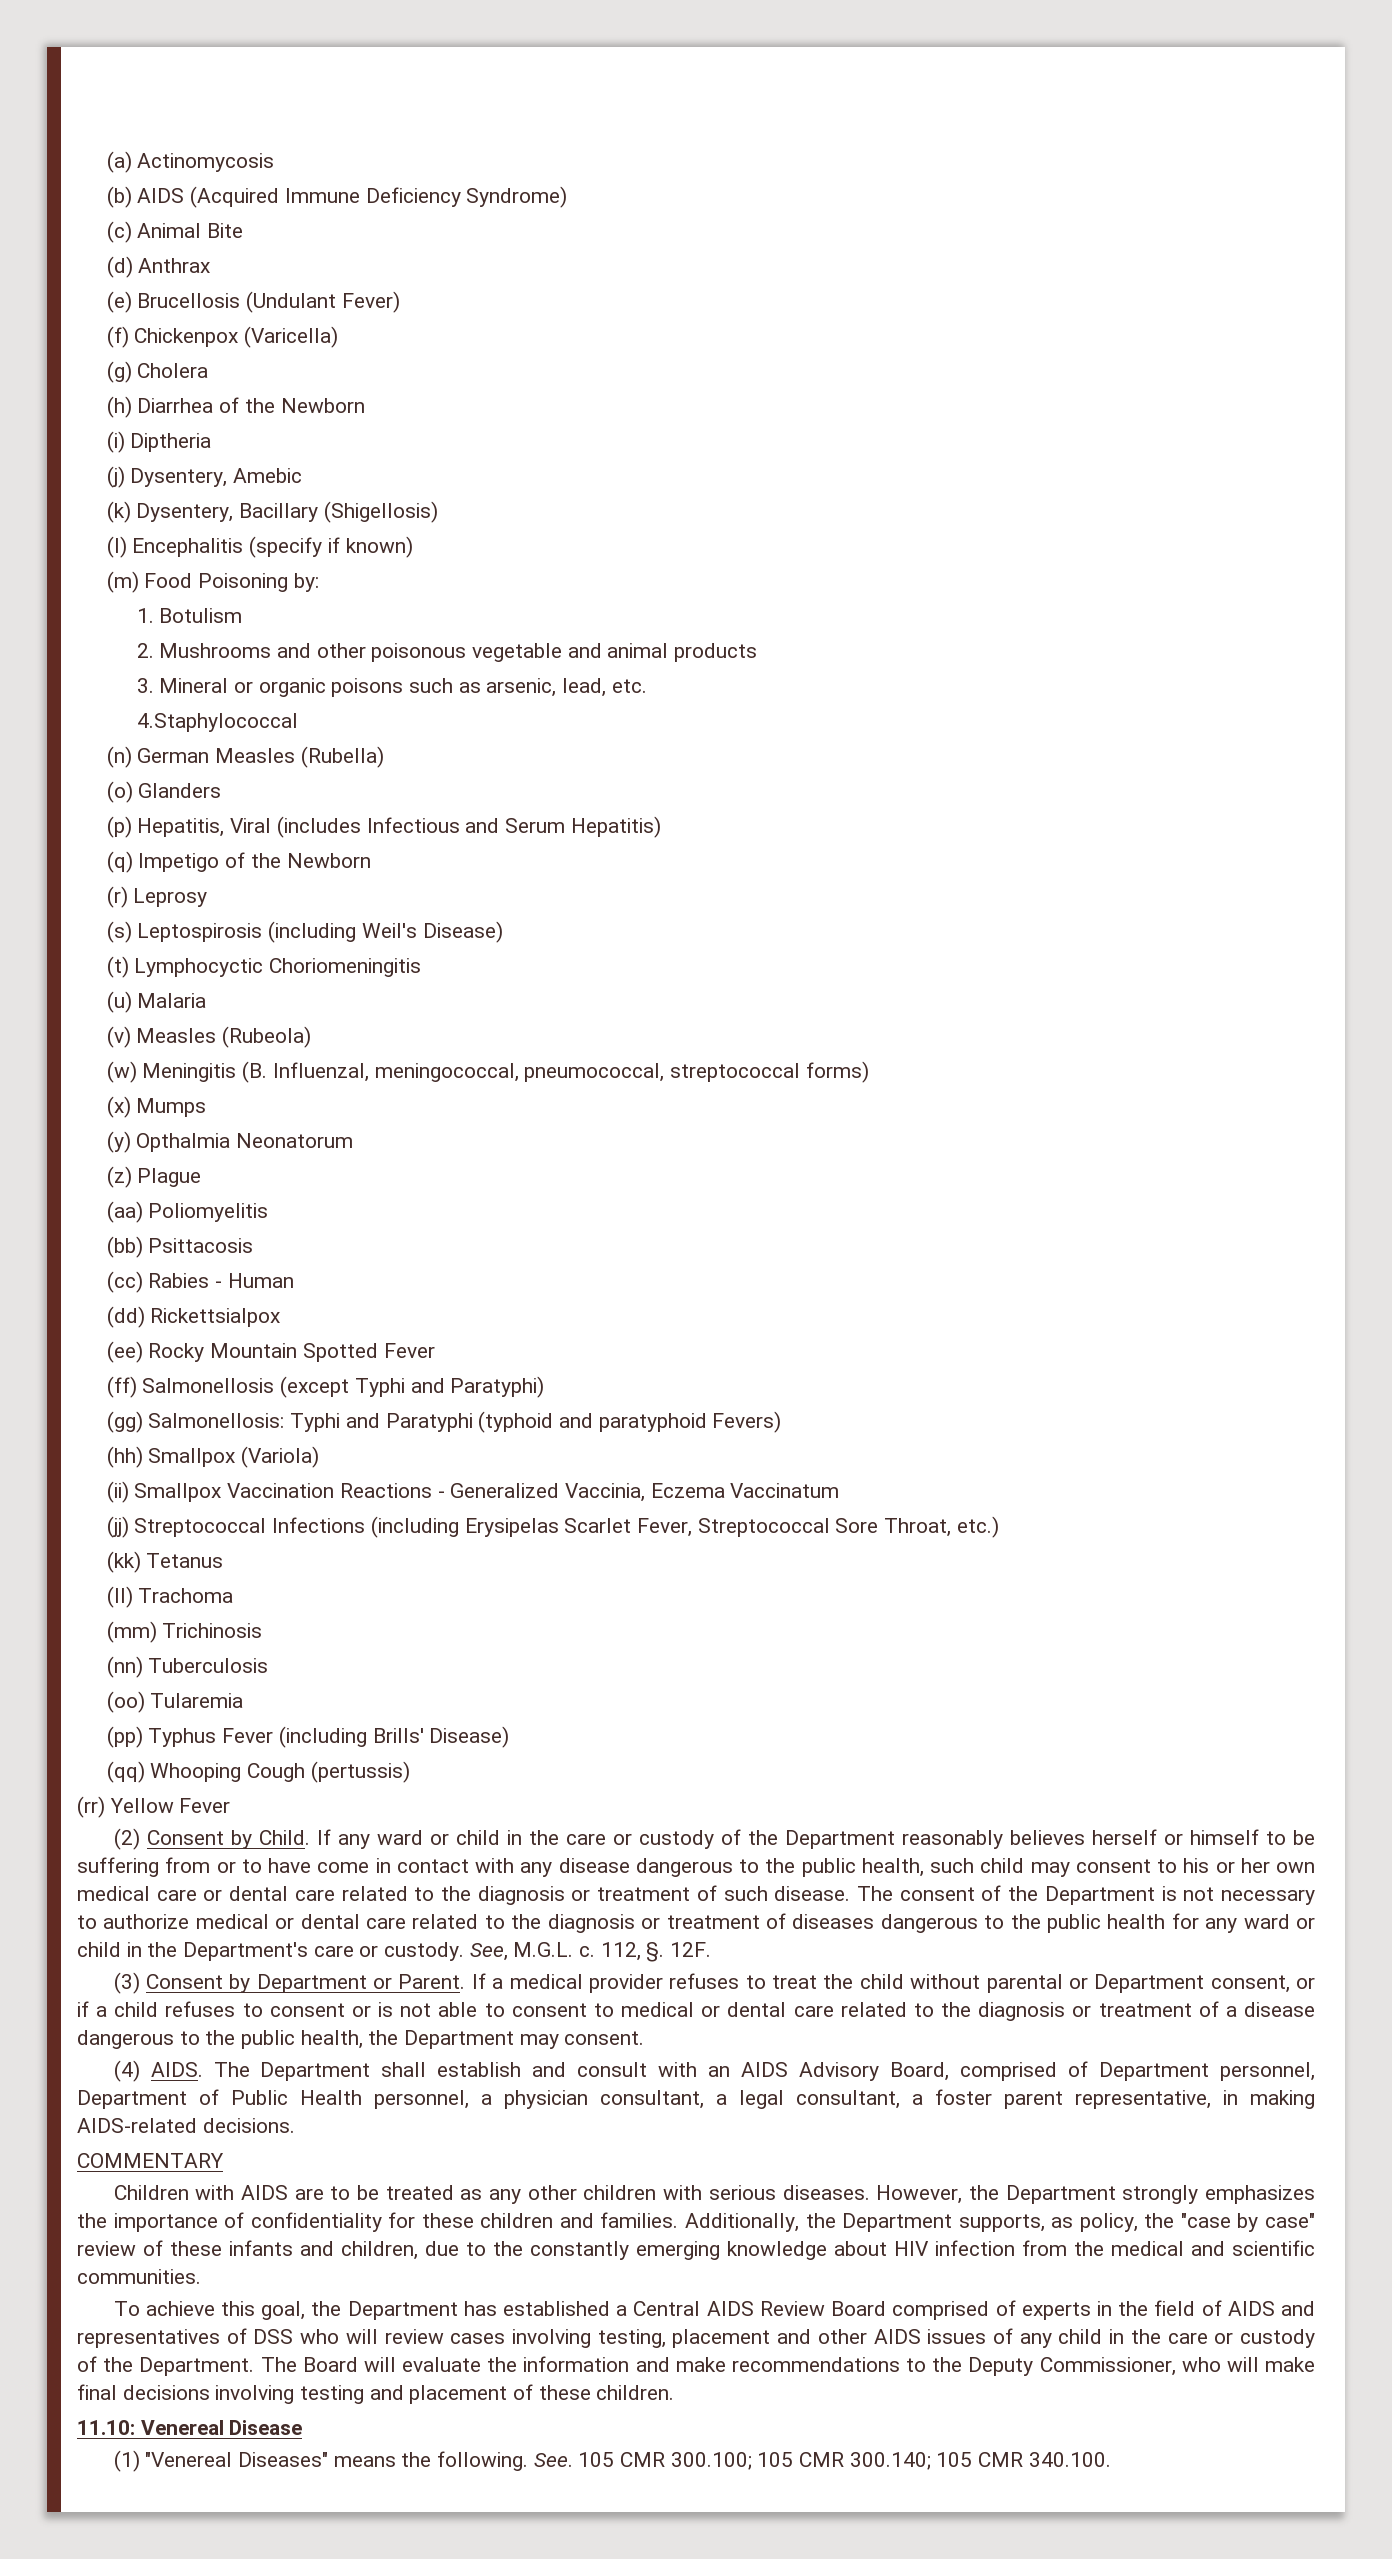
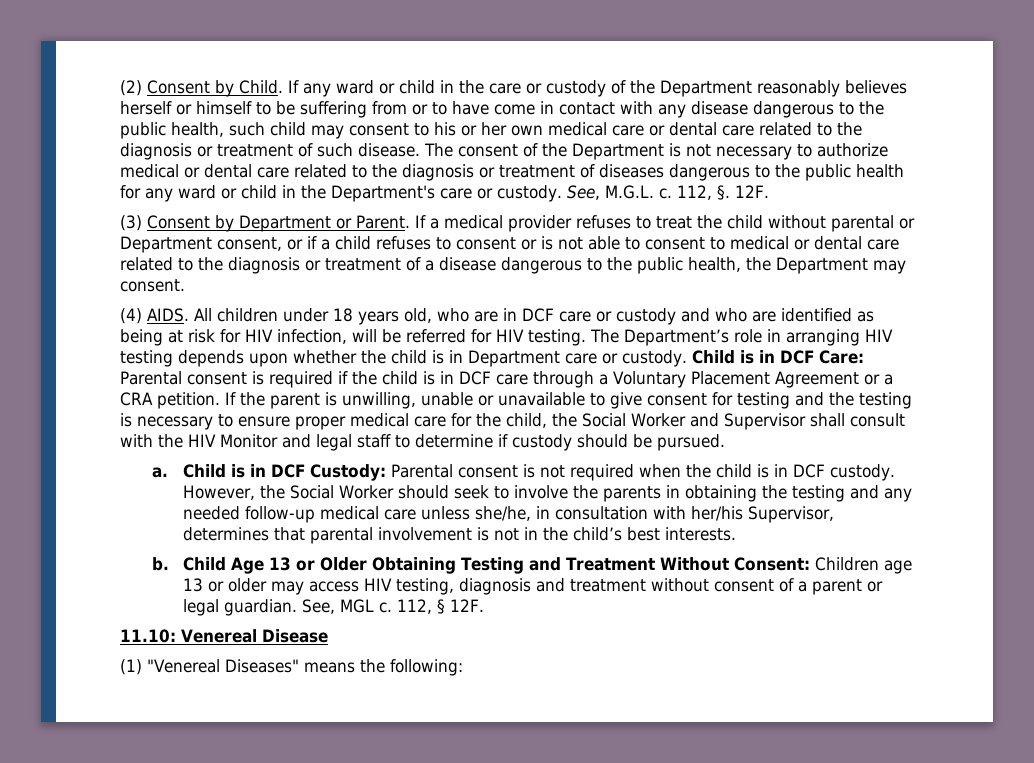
[106,151,275,173] [106,186,568,208] [106,221,244,243] [106,256,211,278] [106,291,400,313] [106,326,339,348] [106,361,209,383] [106,396,365,418] [106,431,212,453] [106,466,303,488] [106,501,438,523] [106,536,413,558] [106,571,319,593] [136,608,243,623] [136,643,757,662] [136,678,647,697] [136,713,298,732] [106,746,384,768] [106,781,222,803] [106,816,661,838] [106,851,371,873] [106,886,208,908] [106,921,503,943] [106,956,422,978] [106,991,207,1013] [106,1026,312,1048] [106,1061,869,1083] [106,1096,207,1118] [106,1131,354,1153] [106,1166,202,1188] [106,1201,269,1223] [106,1236,254,1258] [106,1271,294,1293] [106,1306,281,1328] [106,1341,435,1363] [106,1376,545,1398] [106,1411,782,1433] [106,1446,320,1468] [106,1481,840,1503] [106,1516,999,1538] [106,1551,224,1573] [106,1586,234,1608] [106,1621,263,1643] [106,1656,269,1678] [106,1691,244,1713] [106,1726,510,1748] [106,1761,410,1783] [77,1796,231,1818] (a) Actinomycosis // (b) AIDS (Acquired Immune Deficiency Syndrome) // (c) Animal Bite // (d) Anthrax // (e) Brucellosis (Undulant Fever) // (f) Chickenpox (Varicella) // (g) Cholera // (h) Diarrhea of the Newborn // (i) Diptheria // (j) Dysentery, Amebic // (k) Dysentery, Bacillary (Shigellosis) // (l) Encephalitis (specify if known) // (m) Food Poisoning by: // 1. Botulism // 2. Mushrooms and other poisonous vegetable and animal products // 3. Mineral or organic poisons such as arsenic, lead, etc. // 4.Staphylococcal // (n) German Measles (Rubella) // (o) Glanders // (p) Hepatitis, Viral (includes Infectious and Serum Hepatitis) // (q) Impetigo of the Newborn // (r) Leprosy // (s) Leptospirosis (including Weil's Disease) // (t) Lymphocyctic Choriomeningitis // (u) Malaria // (v) Measles (Rubeola) // (w) Meningitis (B. Influenzal, meningococcal, pneumococcal, streptococcal forms) // (x) Mumps // (y) Opthalmia Neonatorum // (z) Plague // (aa) Poliomyelitis // (bb) Psittacosis // (cc) Rabies - Human // (dd) Rickettsialpox // (ee) Rocky Mountain Spotted Fever // (ff) Salmonellosis (except Typhi and Paratyphi) // (gg) Salmonellosis: Typhi and Paratyphi (typhoid and paratyphoid Fevers) // (hh) Smallpox (Variola) // (ii) Smallpox Vaccination Reactions - Generalized Vaccinia, Eczema Vaccinatum // (jj) Streptococcal Infections (including Erysipelas Scarlet Fever, Streptococcal Sore Throat, etc.) // (kk) Tetanus // (ll) Trachoma // (mm) Trichinosis // (nn) Tuberculosis // (oo) Tularemia // (pp) Typhus Fever (including Brills' Disease) // (qq) Whooping Cough (pertussis) // (rr) Yellow Fever // -> (120, 88) none
[213,2061,1315,2081] [77,2089,1315,2109] [77,2118,295,2133] [77,2153,224,2168] [113,2185,1316,2204] [77,2212,1316,2232] [77,2240,1315,2260] [77,2269,201,2284] [113,2300,1315,2320] [77,2328,1315,2348] [77,2356,1315,2376] [77,2384,675,2404] The Department shall establish and consult with an AIDS Advisory Board, comprised of Department personnel, Department of Public Health personnel, a physician consultant, a legal consultant, a foster parent representative, in making AIDS-related decisions. // COMMENTARY // Children with AIDS are to be treated as any other children with serious diseases. However, the Department strongly emphasizes the importance of confidentiality for these children and families. Additionally, the Department supports, as policy, the "case by case" review of these infants and children, due to the constantly emerging knowledge about HIV infection from the medical and scientific communities. // To achieve this goal, the Department has established a Central AIDS Review Board comprised of experts in the field of AIDS and representatives of DSS who will review cases involving testing, placement and other AIDS issues of any child in the care or custody of the Department. The Board will evaluate the information and make recommendations to the Deputy Commissioner, who will make final decisions involving testing and placement of these children. -> [194,308,874,325] [120,329,893,346] [120,350,864,367] [120,371,893,388] [120,392,912,409] [120,413,905,430] [120,434,725,451] [151,464,896,481] [183,485,913,502] [183,506,835,523] [183,527,737,544] [151,557,913,574] [183,578,884,595] [183,599,485,616] All children under 18 years old, who are in DCF care or custody and who are identified as being at risk for HIV infection, will be referred for HIV testing. The Department’s role in arranging HIV testing depends upon whether the child is in Department care or custody. Child is in DCF Care: Parental consent is required if the child is in DCF care through a Voluntary Placement Agreement or a CRA petition. If the parent is unwilling, unable or unavailable to give consent for testing and the testing is necessary to ensure proper medical care for the child, the Social Worker and Supervisor shall consult with the HIV Monitor and legal staff to determine if custody should be pursued. // a. Child is in DCF Custody: Parental consent is not required when the child is in DCF custody. However, the Social Worker should seek to involve the parents in obtaining the testing and any needed follow-up medical care unless she/he, in consultation with her/his Supervisor, determines that parental involvement is not in the child’s best interests. // b. Child Age 13 or Older Obtaining Testing and Treatment Without Consent: Children age 13 or older may access HIV testing, diagnosis and treatment without consent of a parent or legal guardian. See, MGL c. 112, § 12F.
[436,2451,1111,2471] following. See. 105 CMR 300.100; 105 CMR 300.140; 105 CMR 340.100. -> [389,659,463,676] following:

